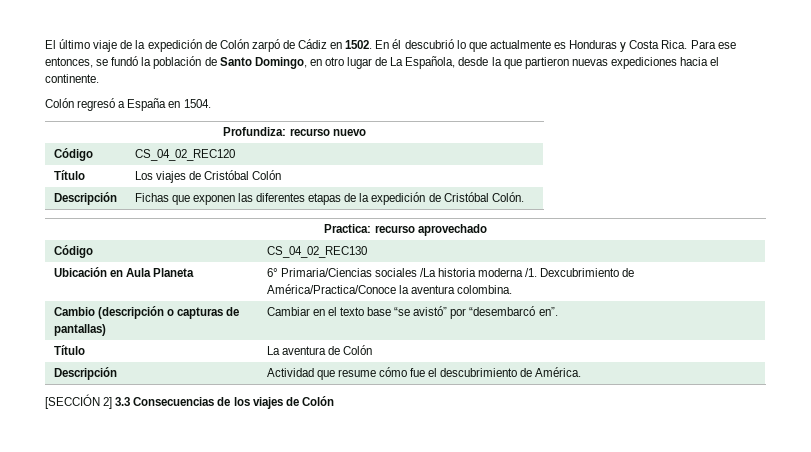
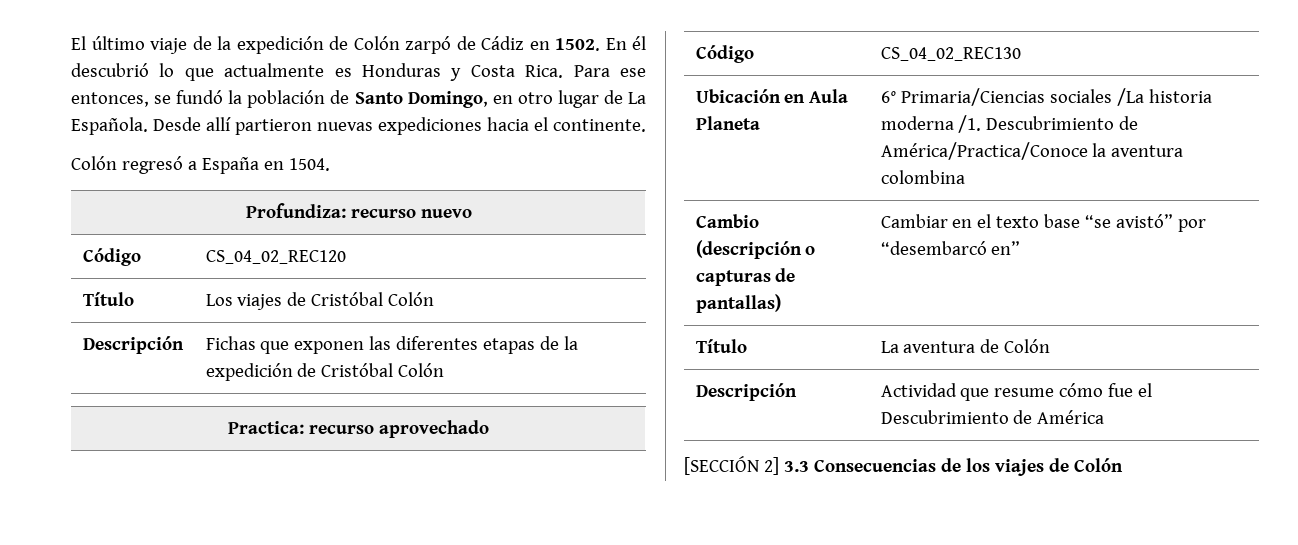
[405,56,522,69] Española, desde la que -> [71,117,231,135] Española. Desde allí
[491,192,524,202] Colón. -> [398,363,445,377] Colón
[540,268,620,277] Dexcubrimiento -> [986,116,1115,130] Descubrimiento
[456,285,512,294] colombina. -> [880,170,965,184] colombina
[538,307,558,316] en”. -> [991,241,1021,255] en”
[440,367,582,377] descubrimiento de América. -> [880,410,1105,424] Descubrimiento de América

